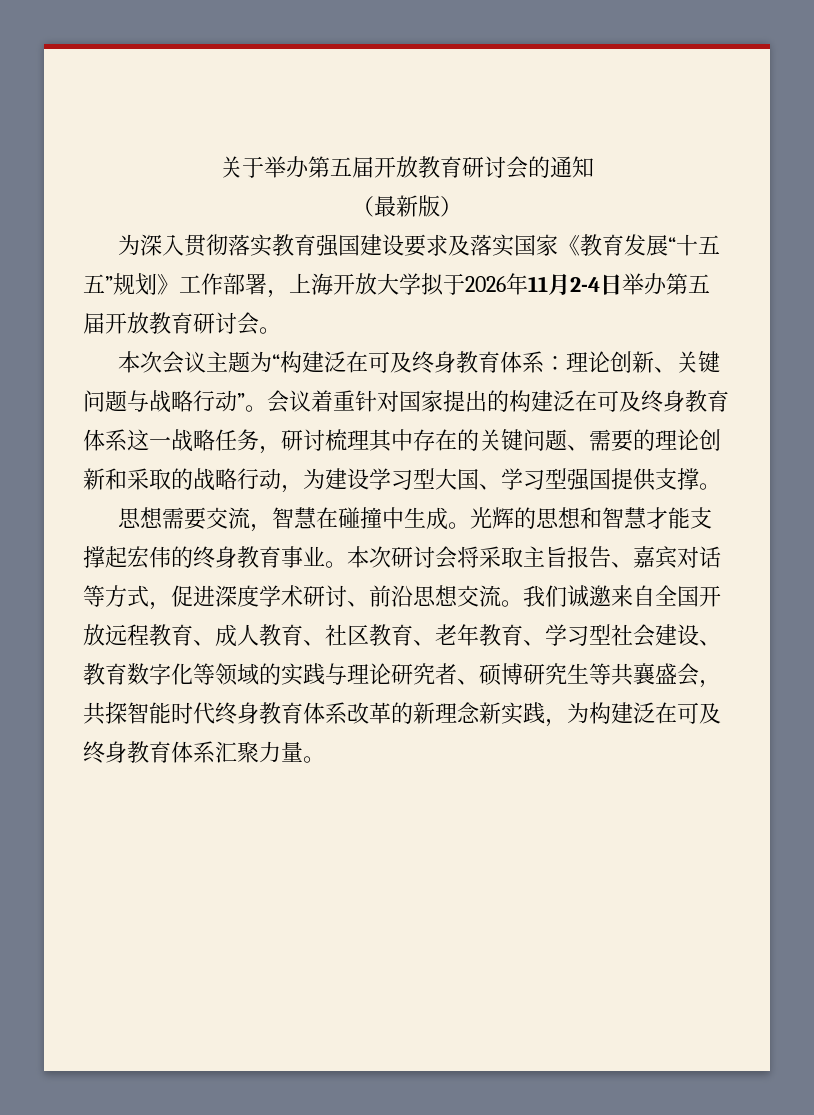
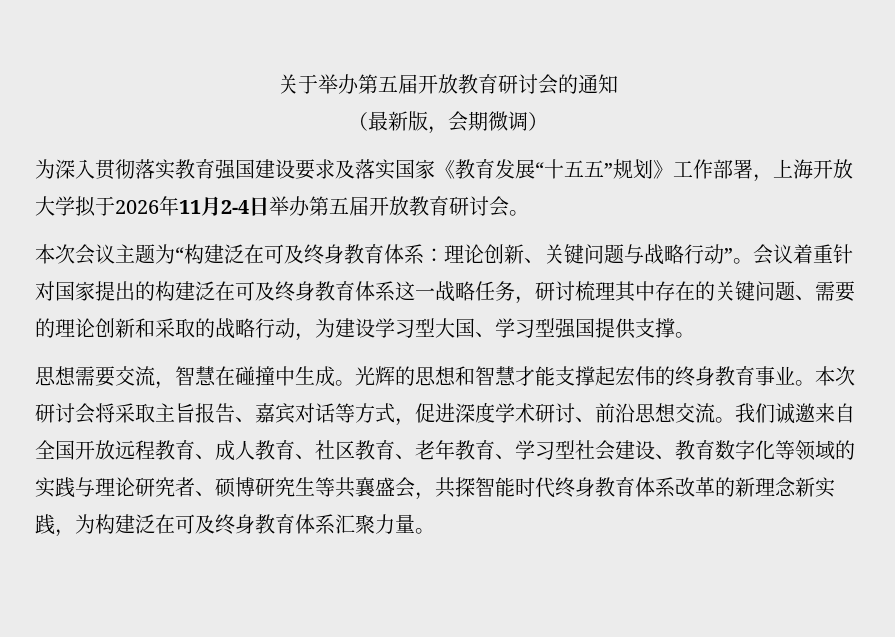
(440, 206) none -> [427,111,528,134] ，会期微调

